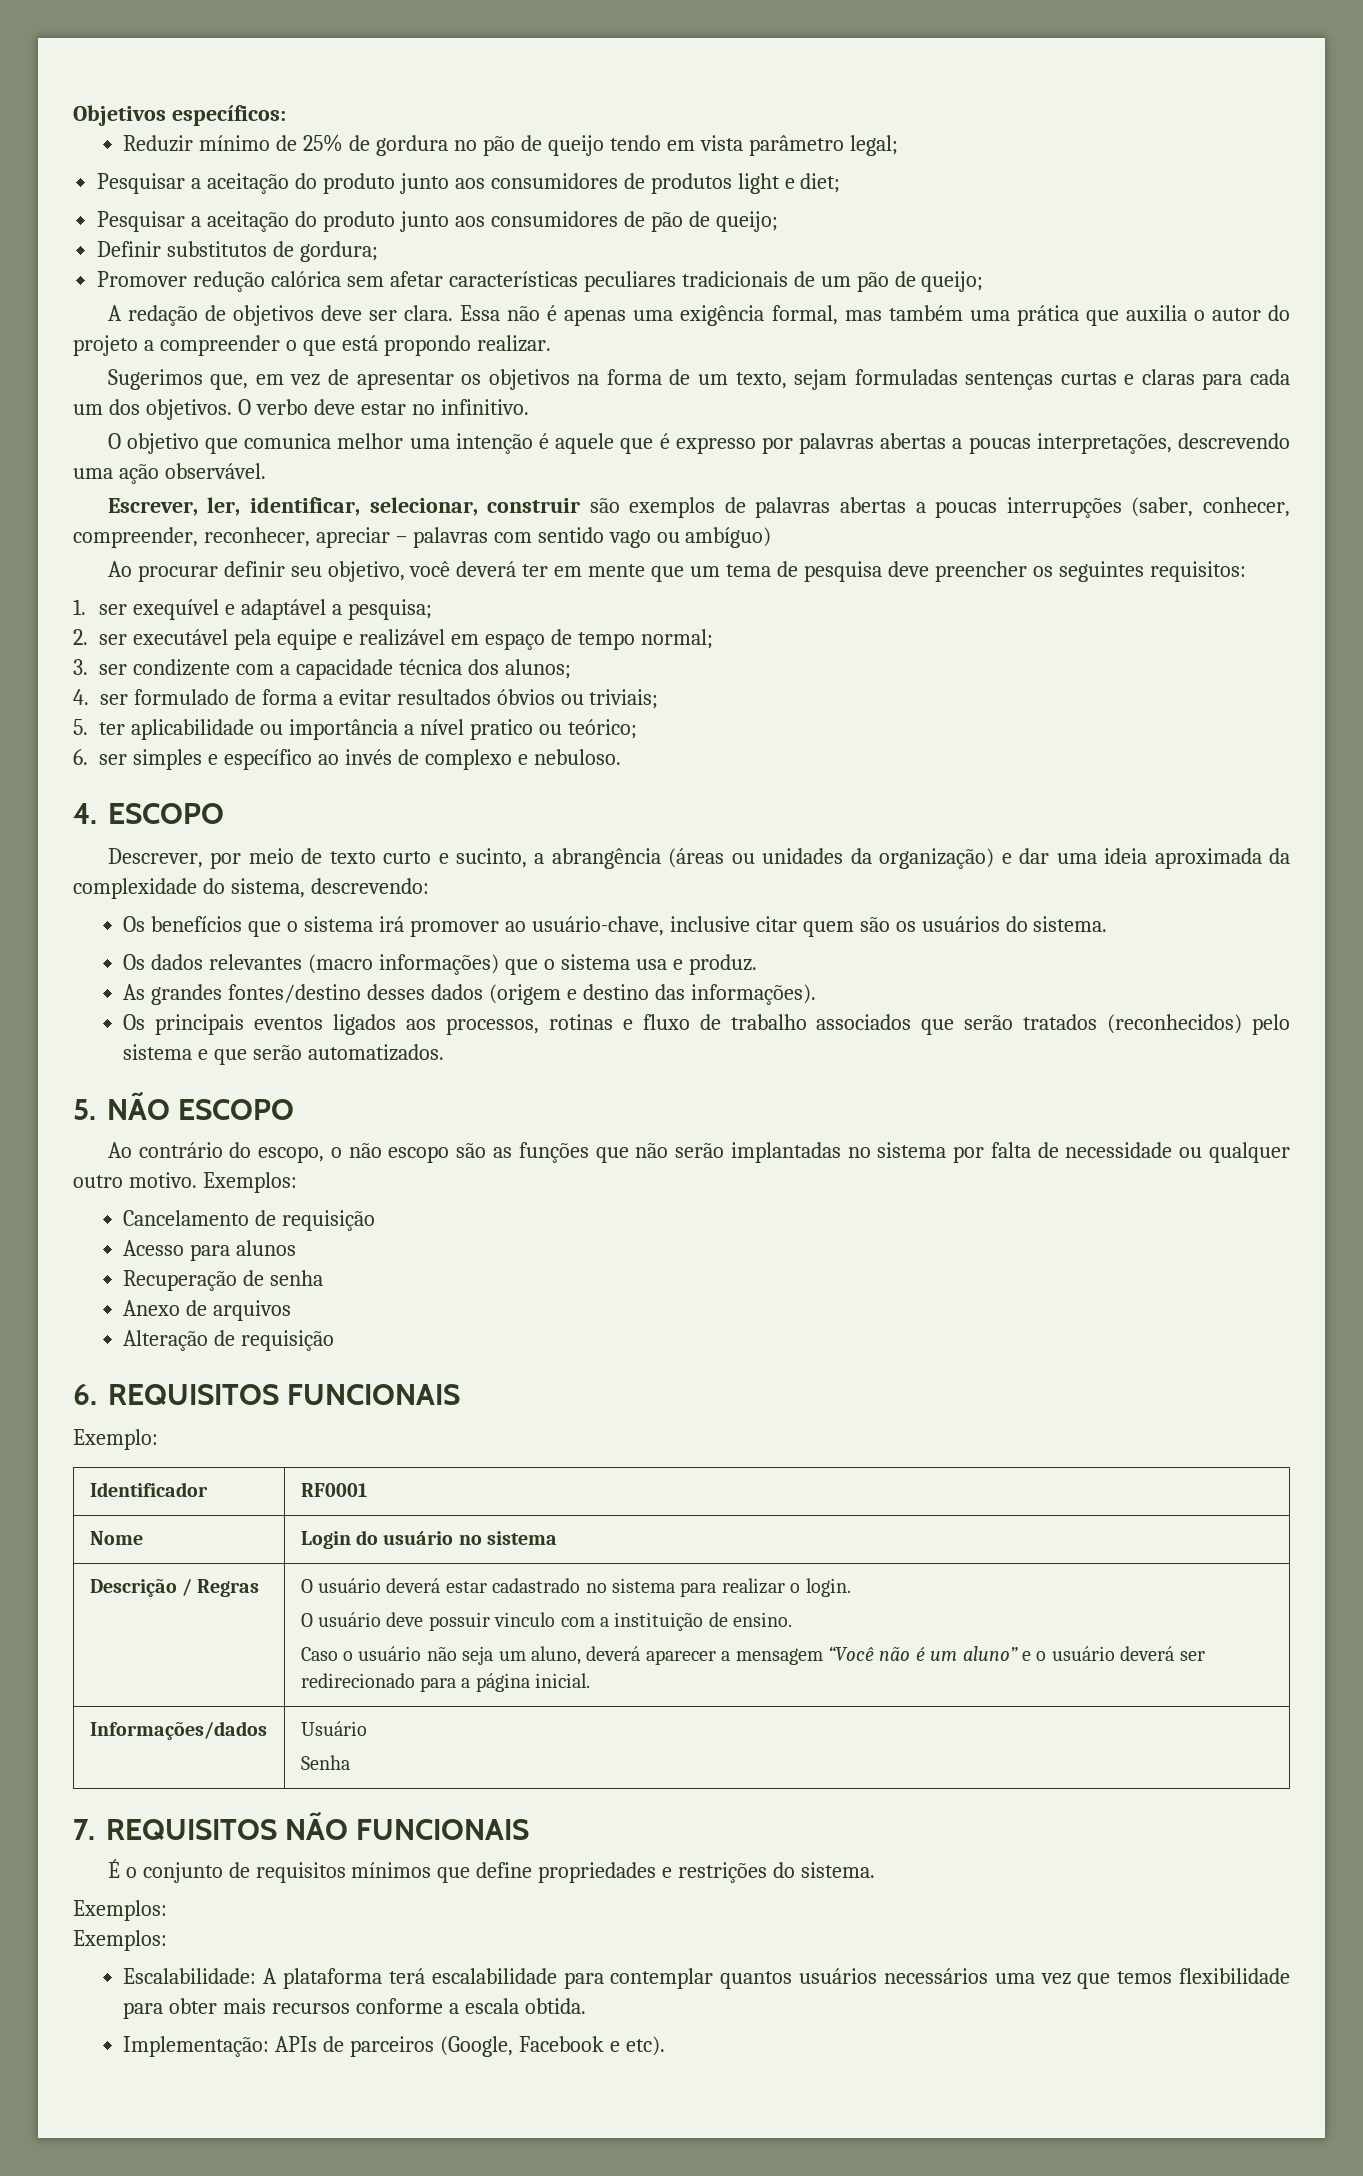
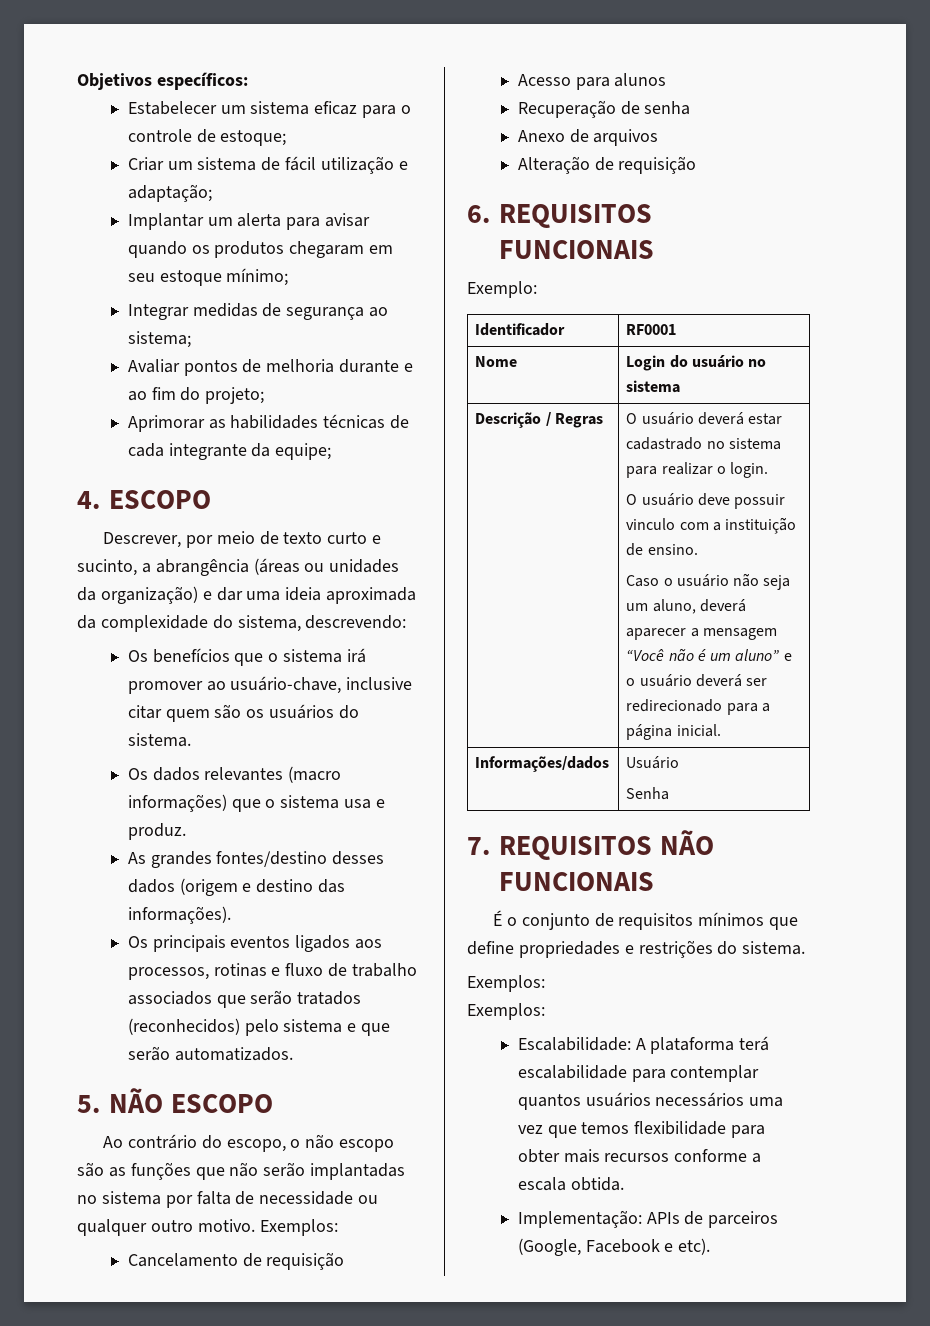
[123,134,898,156] [97,173,841,194] [97,211,778,232] [97,241,379,262] [97,271,984,292] [107,305,1290,326] [73,335,551,356] [107,369,1291,390] [73,399,529,420] [107,433,1290,454] [73,463,266,484] [107,497,1291,518] [73,527,772,548] [107,561,1246,582] [73,599,432,620] [73,629,713,650] [73,659,571,680] [73,689,659,709] [73,719,637,740] [73,749,621,770] Reduzir mínimo de 25% de gordura no pão de queijo tendo em vista parâmetro legal; // Pesquisar a aceitação do produto junto aos consumidores de produtos light e diet; // Pesquisar a aceitação do produto junto aos consumidores de pão de queijo; // Definir substitutos de gordura; // Promover redução calórica sem afetar características peculiares tradicionais de um pão de queijo; // A redação de objetivos deve ser clara. Essa não é apenas uma exigência formal, mas também uma prática que auxilia o autor do projeto a compreender o que está propondo realizar. // Sugerimos que, em vez de apresentar os objetivos na forma de um texto, sejam formuladas sentenças curtas e claras para cada um dos objetivos. O verbo deve estar no infinitivo. // O objetivo que comunica melhor uma intenção é aquele que é expresso por palavras abertas a poucas interpretações, descrevendo uma ação observável. // Escrever, ler, identificar, selecionar, construir são exemplos de palavras abertas a poucas interrupções (saber, conhecer, compreender, reconhecer, apreciar – palavras com sentido vago ou ambíguo) // Ao procurar definir seu objetivo, você deverá ter em mente que um tema de pesquisa deve preencher os seguintes requisitos: // 1. ser exequível e adaptável a pesquisa; // 2. ser executável pela equipe e realizável em espaço de tempo normal; // 3. ser condizente com a capacidade técnica dos alunos; // 4. ser formulado de forma a evitar resultados óbvios ou triviais; // 5. ter aplicabilidade ou importância a nível pratico ou teórico; // 6. ser simples e específico ao invés de complexo e nebuloso. -> [127,101,411,118] [127,129,287,146] [127,156,408,174] [127,184,212,202] [127,213,371,230] [127,241,394,258] [127,268,289,286] [127,303,389,320] [127,331,191,348] [127,359,413,376] [127,387,265,404] [127,414,410,432] [127,443,332,460] Estabelecer um sistema eficaz para o controle de estoque; // Criar um sistema de fácil utilização e adaptação; // Implantar um alerta para avisar quando os produtos chegaram em seu estoque mínimo; // Integrar medidas de segurança ao sistema; // Avaliar pontos de melhoria durante e ao fim do projeto; // Aprimorar as habilidades técnicas de cada integrante da equipe;

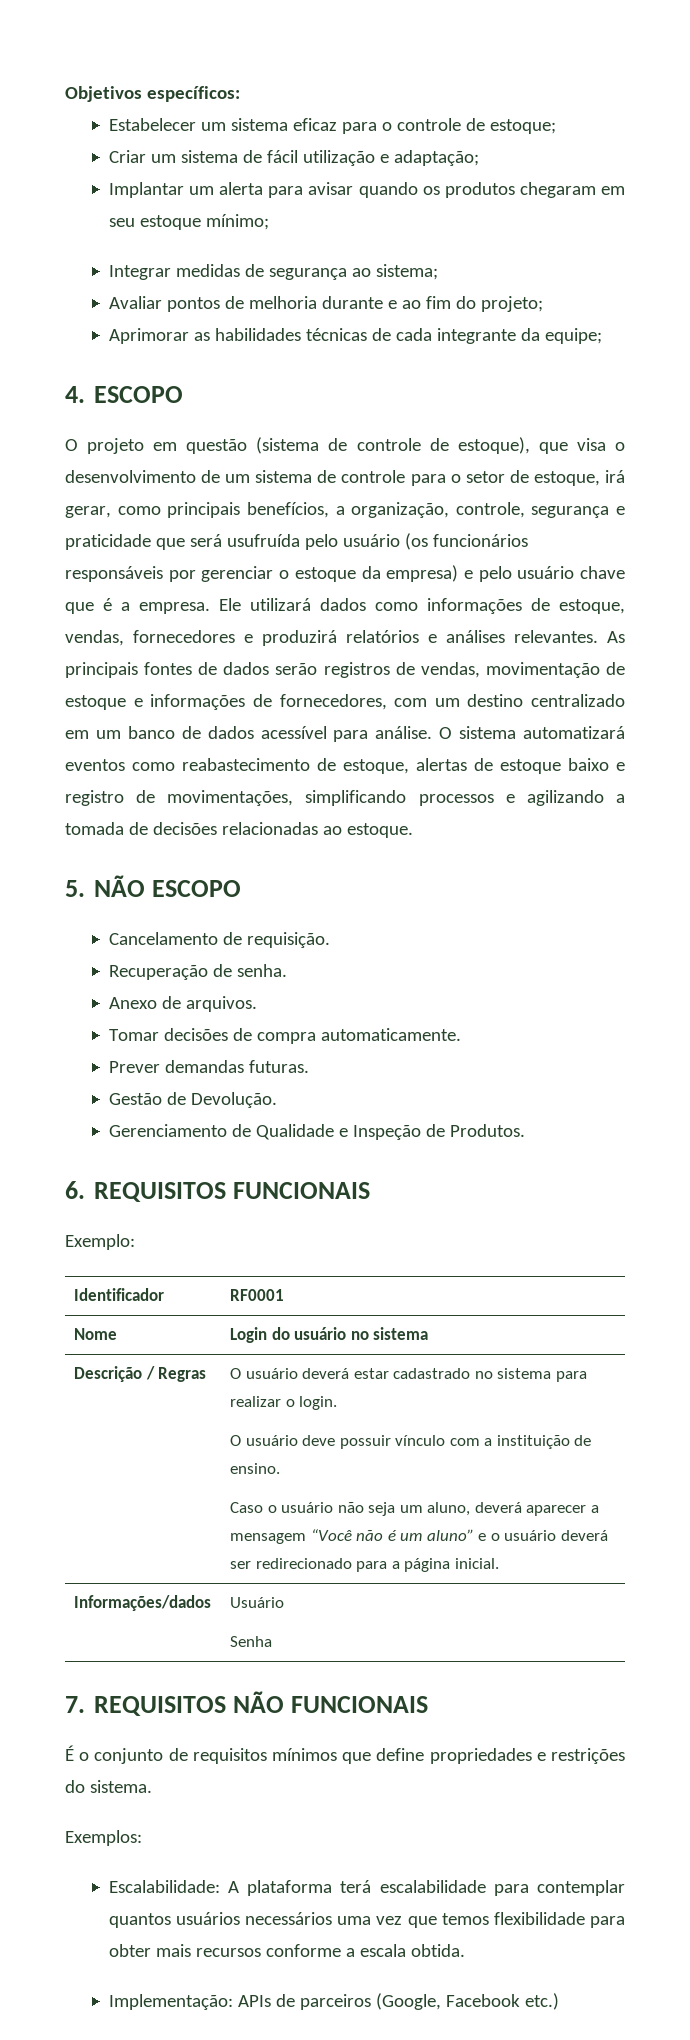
[103,531,382,548] [77,558,400,576] [77,586,417,604] [77,615,407,632] [127,648,366,666] [127,676,413,694] [127,704,359,722] [127,733,191,747] [127,766,342,783] [127,794,385,812] [127,823,186,840] [127,851,385,868] [127,878,346,896] [127,906,231,924] [127,935,383,952] [127,963,417,980] [127,990,362,1008] [127,1018,391,1036] [127,1046,293,1061] [77,1088,273,1113] [103,1134,395,1152] [77,1162,406,1180] [77,1191,379,1208] [77,1219,338,1236] [127,1252,345,1270] [517,73,667,90] Descrever, por meio de texto curto e sucinto, a abrangência (áreas ou unidades da organização) e dar uma ideia aproximada da complexidade do sistema, descrevendo: // Os benefícios que o sistema irá promover ao usuário-chave, inclusive citar quem são os usuários do sistema. // Os dados relevantes (macro informações) que o sistema usa e produz. // As grandes fontes/destino desses dados (origem e destino das informações). // Os principais eventos ligados aos processos, rotinas e fluxo de trabalho associados que serão tratados (reconhecidos) pelo sistema e que serão automatizados. // 5. NÃO ESCOPO // Ao contrário do escopo, o não escopo são as funções que não serão implantadas no sistema por falta de necessidade ou qualquer outro motivo. Exemplos: // Cancelamento de requisição // Acesso para alunos -> [65,437,625,454] [65,470,625,486] [65,502,625,518] [65,533,528,550] [65,565,625,582] [65,598,625,614] [65,630,625,646] [65,662,625,678] [65,694,625,710] [65,726,625,742] [65,758,625,774] [65,790,625,806] [65,822,413,838] [65,875,242,897] [108,932,330,948] O projeto em questão (sistema de controle de estoque), que visa o desenvolvimento de um sistema de controle para o setor de estoque, irá gerar, como principais benefícios, a organização, controle, segurança e praticidade que será usufruída pelo usuário (os funcionários responsáveis por gerenciar o estoque da empresa) e pelo usuário chave que é a empresa. Ele utilizará dados como informações de estoque, vendas, fornecedores e produzirá relatórios e análises relevantes. As principais fontes de dados serão registros de vendas, movimentação de estoque e informações de fornecedores, com um destino centralizado em um banco de dados acessível para análise. O sistema automatizará eventos como reabastecimento de estoque, alertas de estoque baixo e registro de movimentações, simplificando processos e agilizando a tomada de decisões relacionadas ao estoque. // 5. NÃO ESCOPO // Cancelamento de requisição.
[644,101,691,115] senha -> [236,964,287,977] senha.
[593,129,659,146] [517,156,697,174] arquivos // Alteração de requisição -> [185,996,257,1012] [108,1028,461,1044] [108,1060,309,1073] [108,1092,277,1108] [108,1124,525,1140] arquivos. // Tomar decisões de compra automaticamente. // Prever demandas futuras. // Gestão de Devolução. // Gerenciamento de Qualidade e Inspeção de Produtos.
[626,518,676,530] vinculo -> [395,1435,446,1446] vínculo
[467,1003,545,1020] // Exemplos: -> (142, 1838) none
[664,1238,711,1255] e etc). -> [524,1993,559,2010] etc.)

